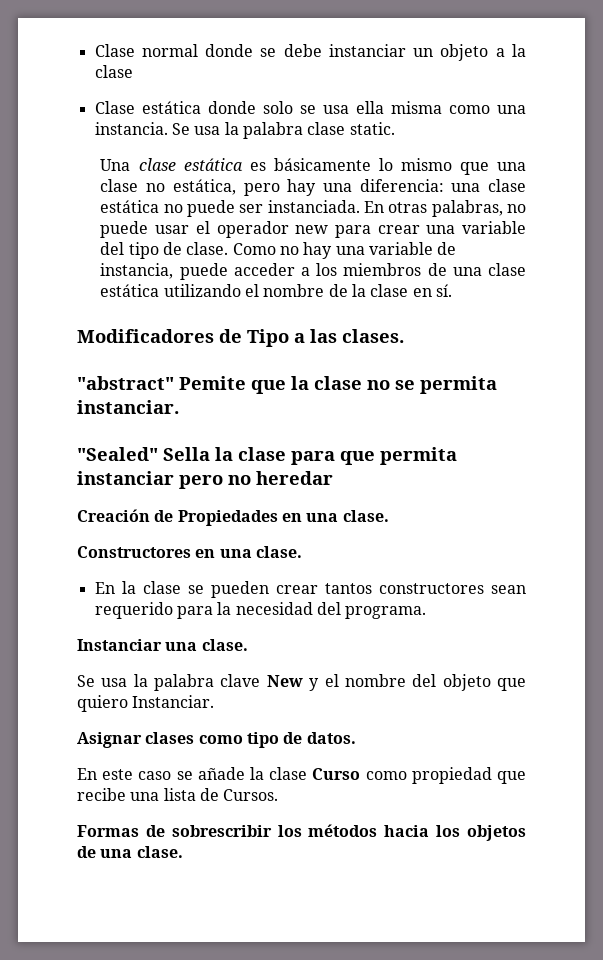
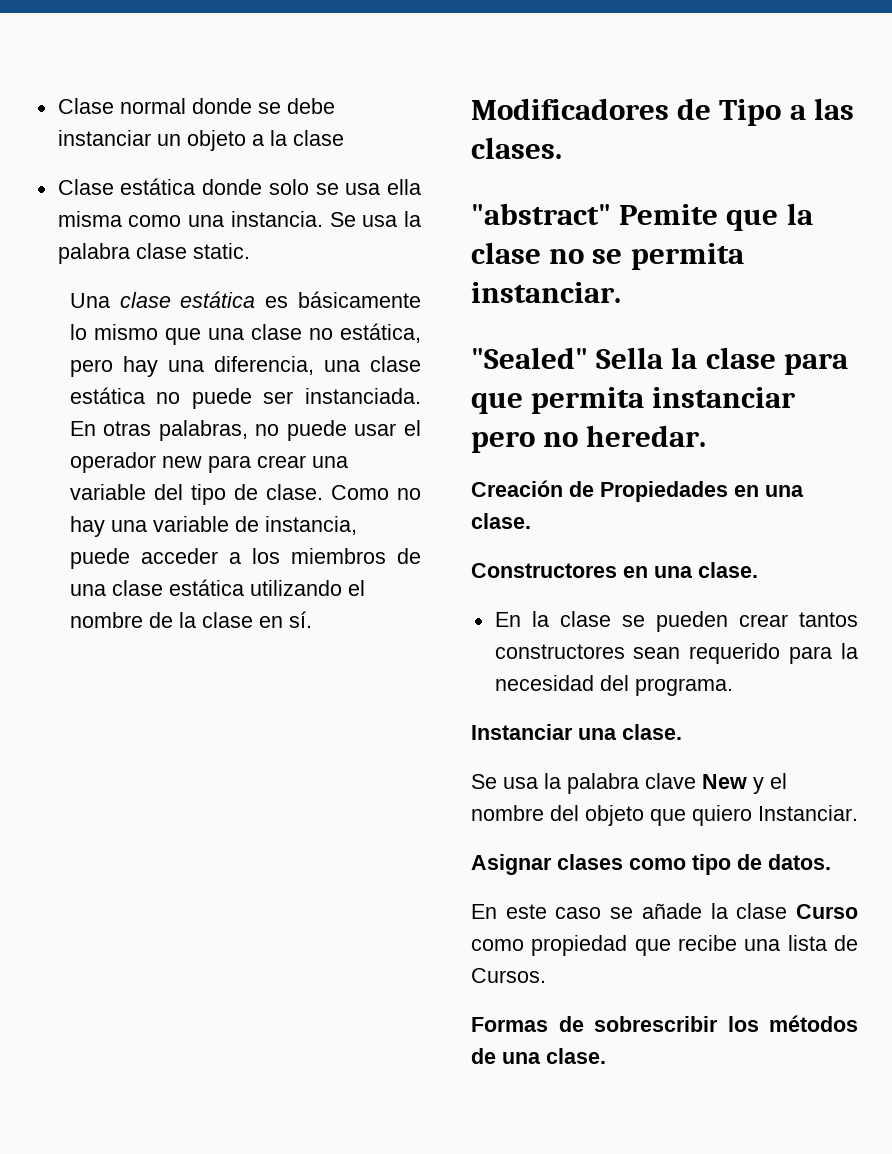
[359,179,444,192] diferencia: -> [213,356,314,375] diferencia,
[256,471,333,485] heredar -> [586,425,707,447] heredar.
[384,825,526,841] hacia los objetos -> (858, 1023) none

